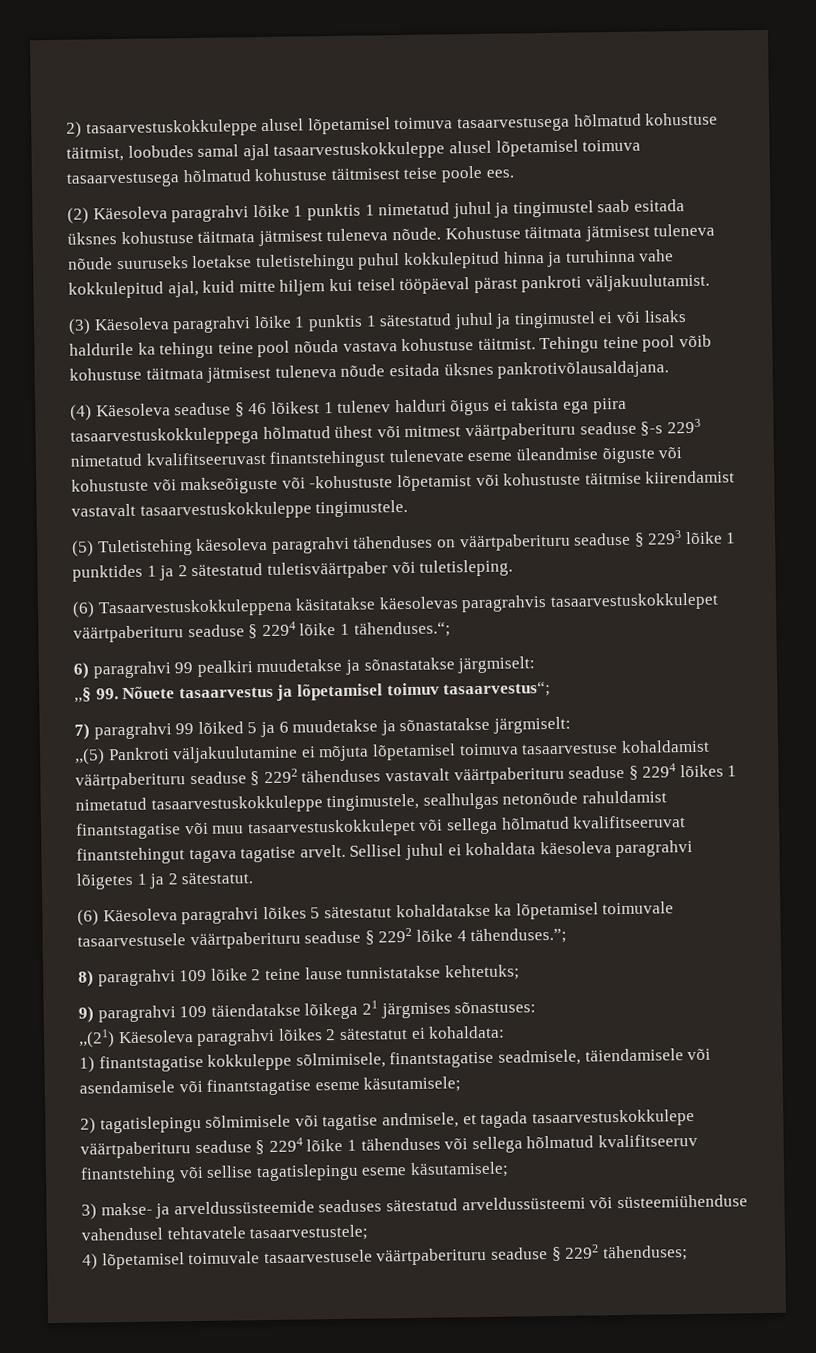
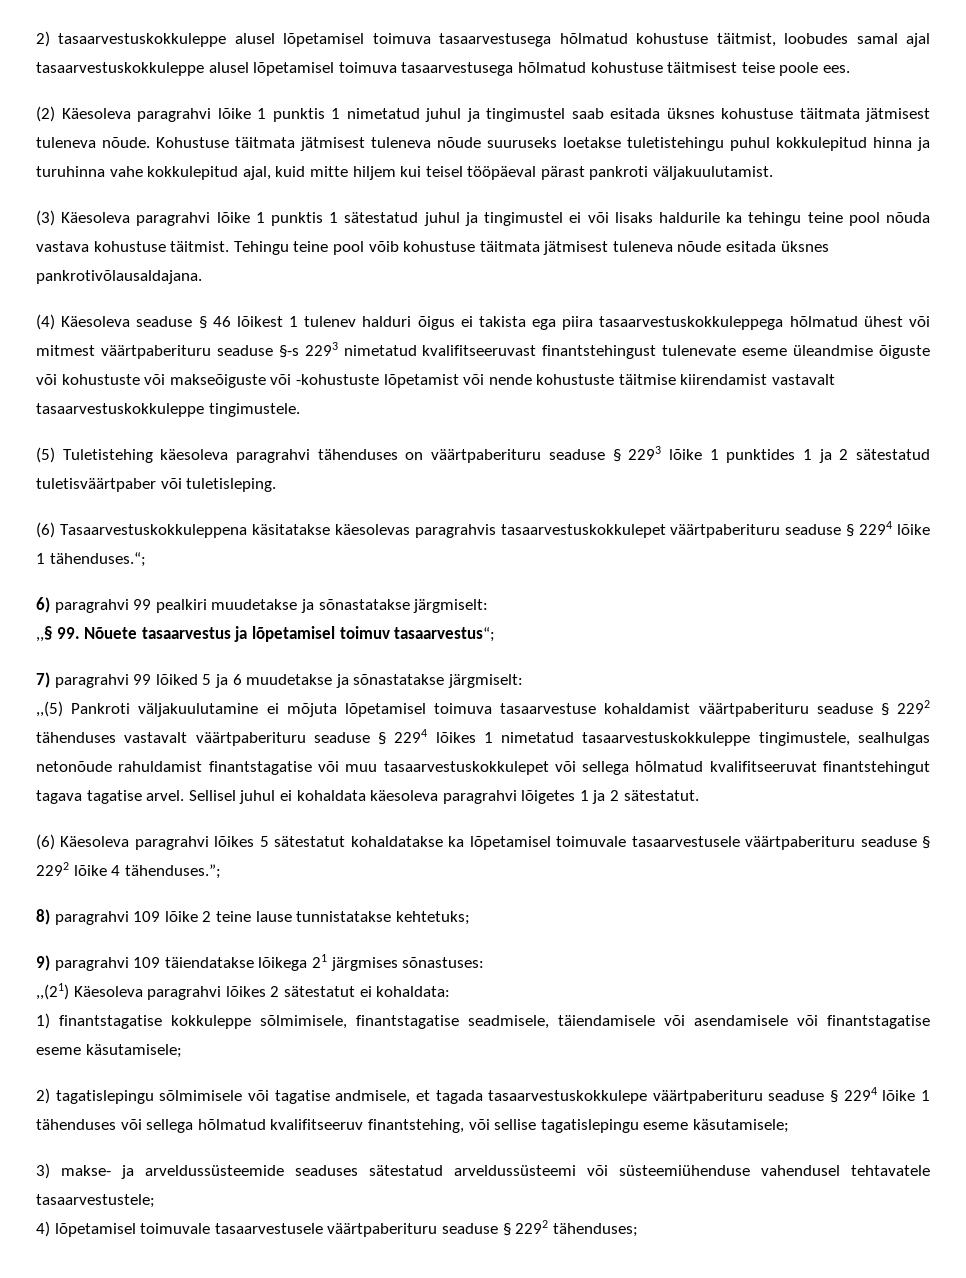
(500, 480) none -> [488,374,532,385] nende
[299,844,346,858] arvelt. -> [146,790,185,801] arvel.
[80,1166,176,1184] finantstehing -> [367,1119,464,1133] finantstehing,

